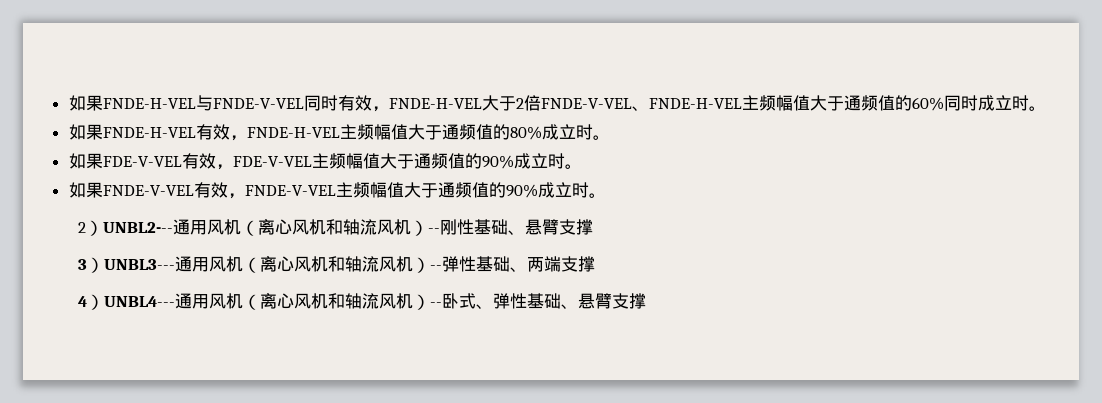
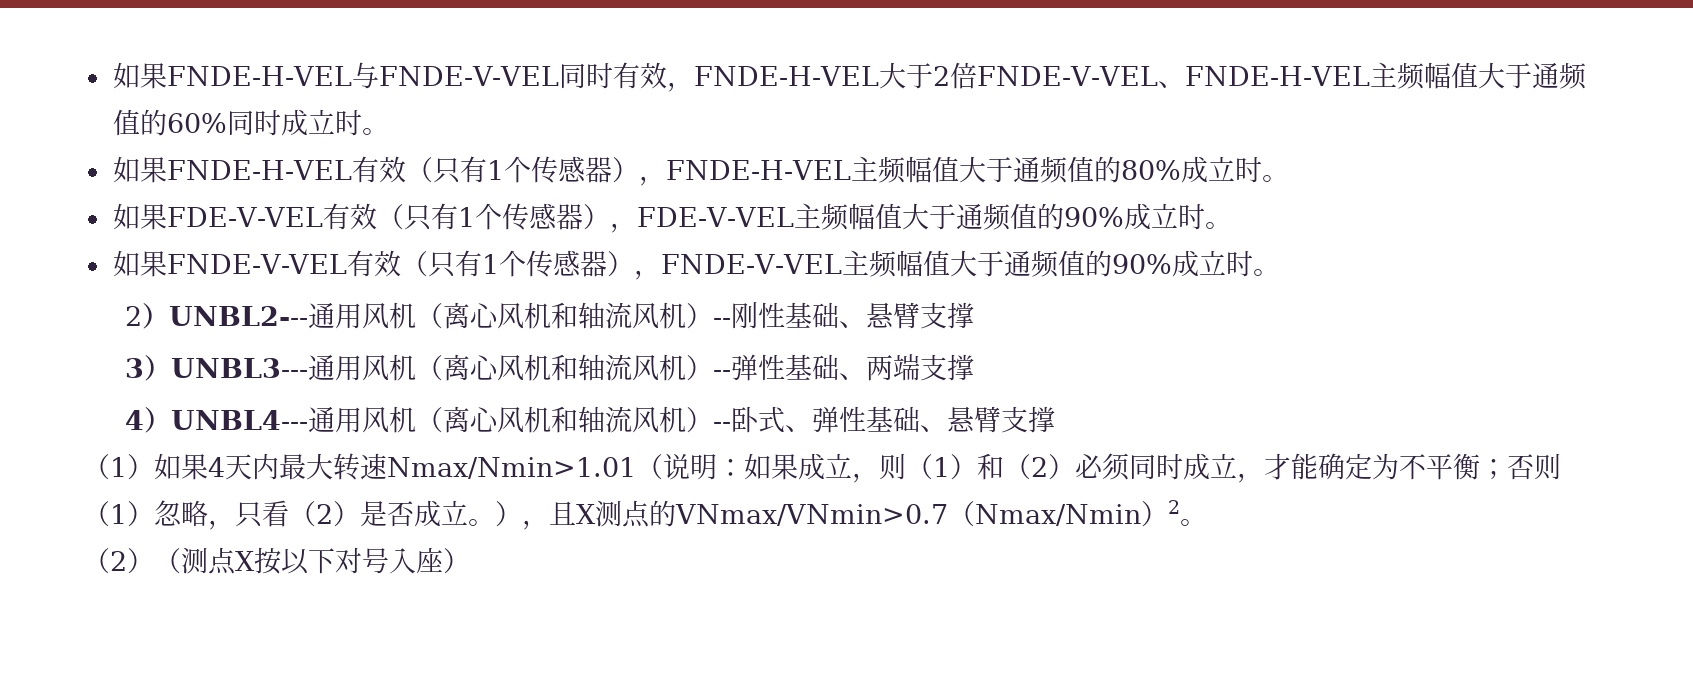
(230, 132) none -> [405,156,639,184] （只有1个传感器）
(216, 161) none -> [377,203,611,231] （只有1个传感器）
(228, 190) none -> [401,250,635,278] （只有1个传感器）
(647, 301) none -> [83,453,1561,483] [83,500,1180,530] [1180,519,1207,526] [83,547,470,575] // （1）如果4天内最大转速Nmax/Nmin>1.01（说明：如果成立，则（1）和（2）必须同时成立，才能确定为不平衡；否则（1）忽略，只看（2）是否成立。），且X测点的VNmax/VNmin>0.7（Nmax/Nmin）2。 // （2）（测点X按以下对号入座）

